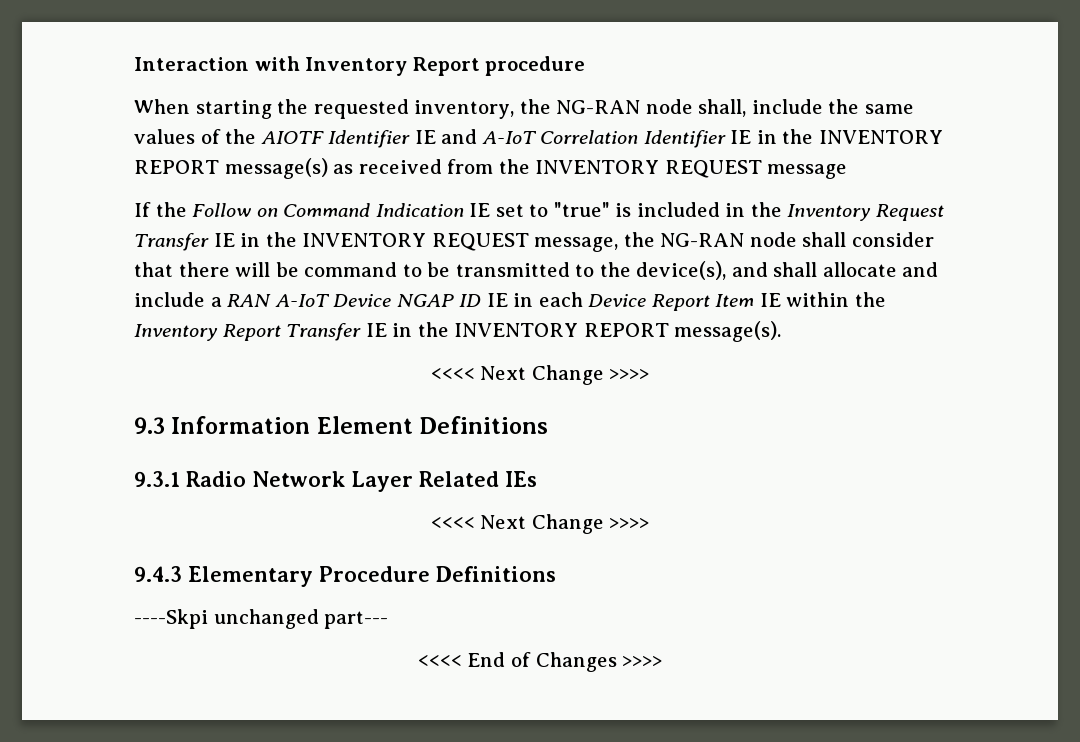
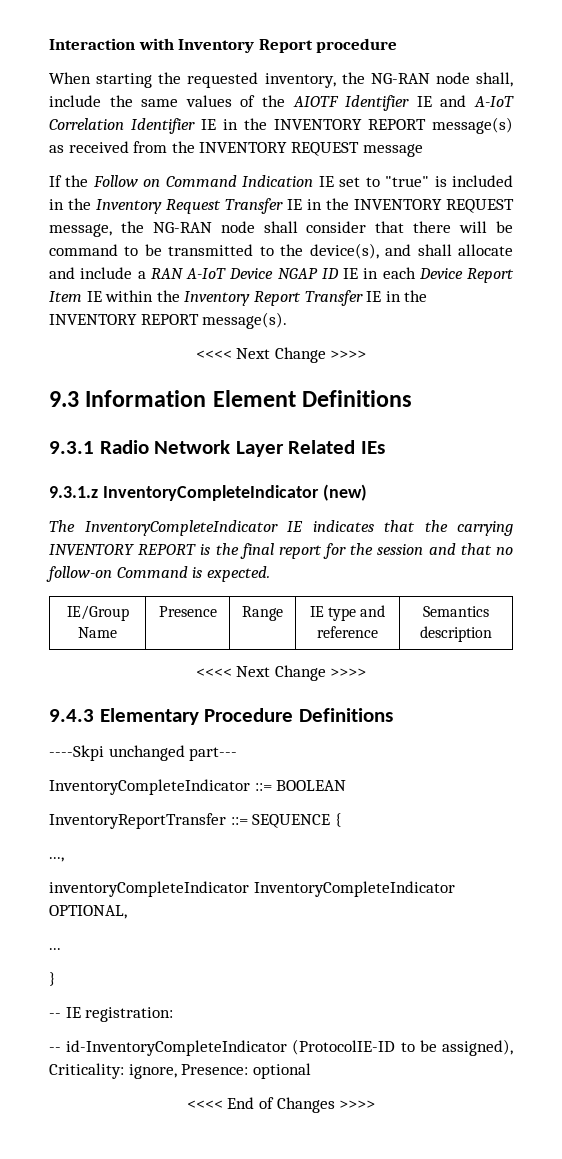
(537, 479) none -> [49,484,367,501] [49,520,513,536] [49,543,513,559] [46,566,270,582] [66,605,129,621] [78,627,117,638] [158,606,217,617] [242,606,283,621] [309,605,386,621] [317,626,378,638] [423,606,489,617] [420,626,492,642] // 9.3.1.z InventoryCompleteIndicator (new) // The InventoryCompleteIndicator IE indicates that the carrying INVENTORY REPORT is the final report for the session and that no follow-on Command is expected. // IE/Group Name | Presence | Range | IE type and reference | Semantics description
(389, 620) none -> [49,779,347,795] [49,813,342,829] [49,857,64,862] [49,881,455,897] [49,905,127,919] [49,948,61,950] [49,972,56,986] [49,1007,174,1022] [49,1039,513,1056] [49,1063,311,1079] // InventoryCompleteIndicator ::= BOOLEAN // InventoryReportTransfer ::= SEQUENCE { // ..., // inventoryCompleteIndicator InventoryCompleteIndicator OPTIONAL, // ... // } // -- IE registration: // -- id-InventoryCompleteIndicator (ProtocolIE-ID to be assigned), Criticality: ignore, Presence: optional

